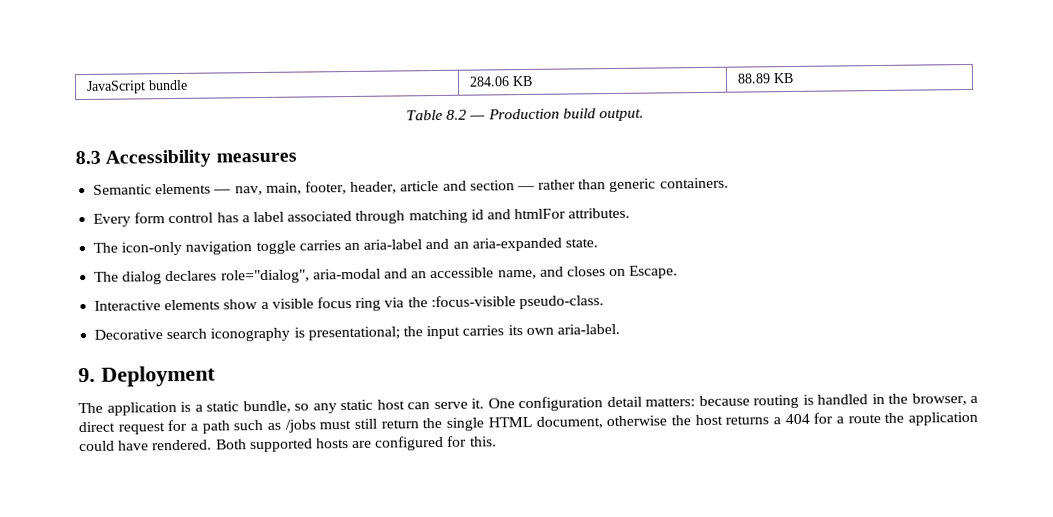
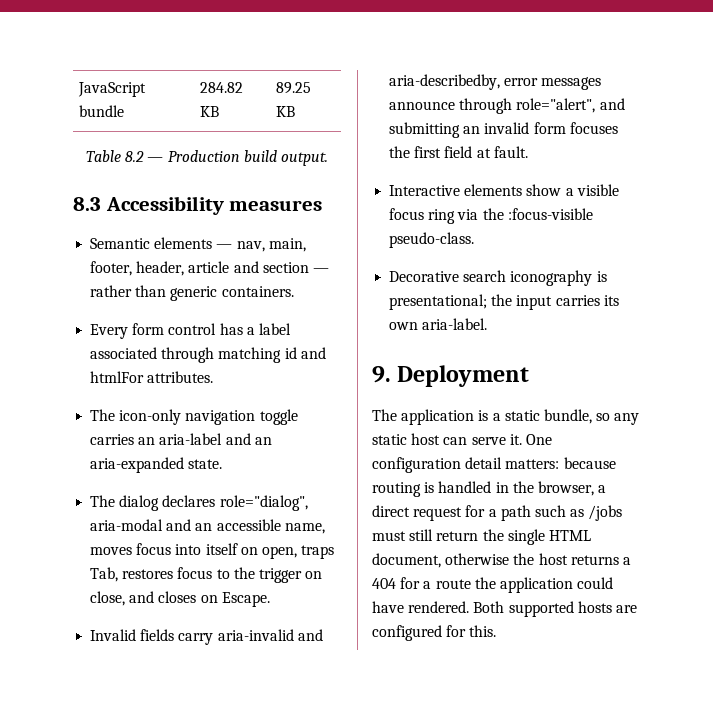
[469,76,511,87] 284.06 -> [200,82,244,93] 284.82
[737,73,772,84] 88.89 -> [276,82,312,94] 89.25
[539,265,679,279] and closes on Escape. -> [90,543,335,559] [90,567,323,583] [90,591,270,607] [90,629,323,645] [389,74,602,90] [389,98,625,114] [389,122,618,138] [389,146,528,158] moves focus into itself on open, traps Tab, restores focus to the trigger on close, and closes on Escape. // Invalid fields carry aria-invalid and aria-describedby, error messages announce through role="alert", and submitting an invalid form focuses the first field at fault.

